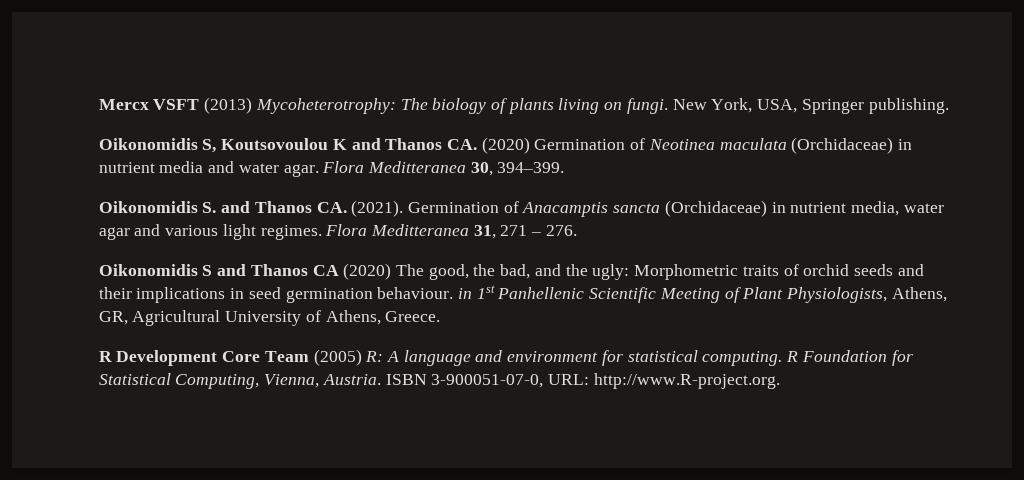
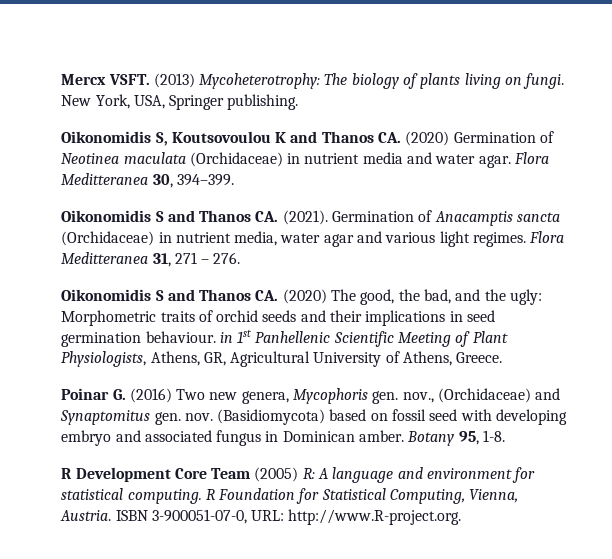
[153,99,200,110] VSFT -> [108,74,150,85] VSFT.
[202,202,217,213] S. -> [155,211,164,222] S
[312,265,339,276] CA -> [255,290,279,301] CA.
(441, 316) none -> [61,388,561,404] [60,409,568,425] [61,430,506,446] // Poinar G. (2016) Two new genera, Mycophoris gen. nov., (Orchidaceae) and Synaptomitus gen. nov. (Basidiomycota) based on fossil seed with developing embryo and associated fungus in Dominican amber. Botany 95, 1-8.

